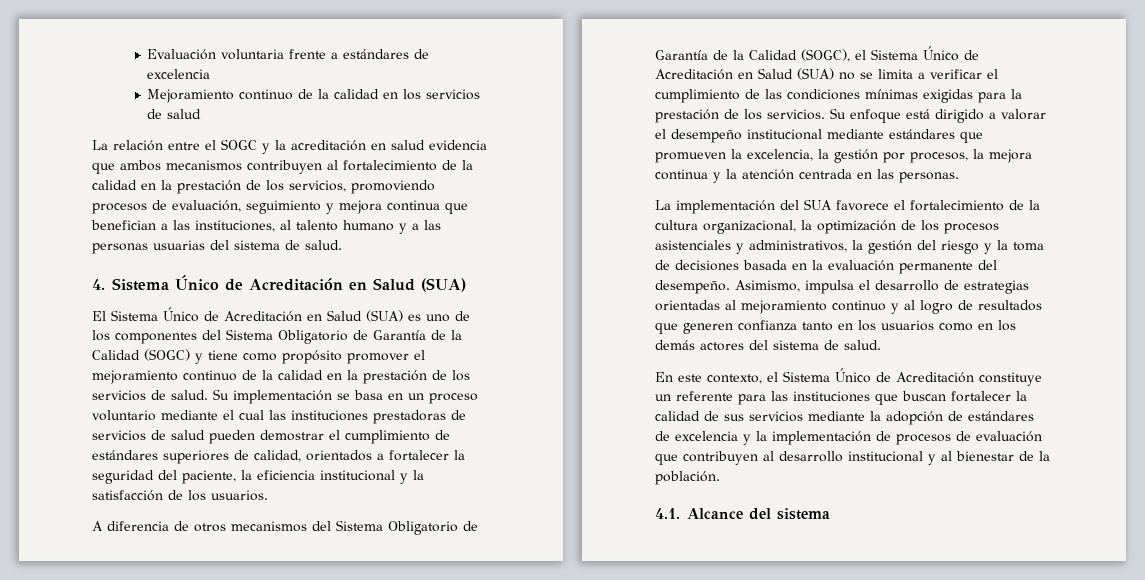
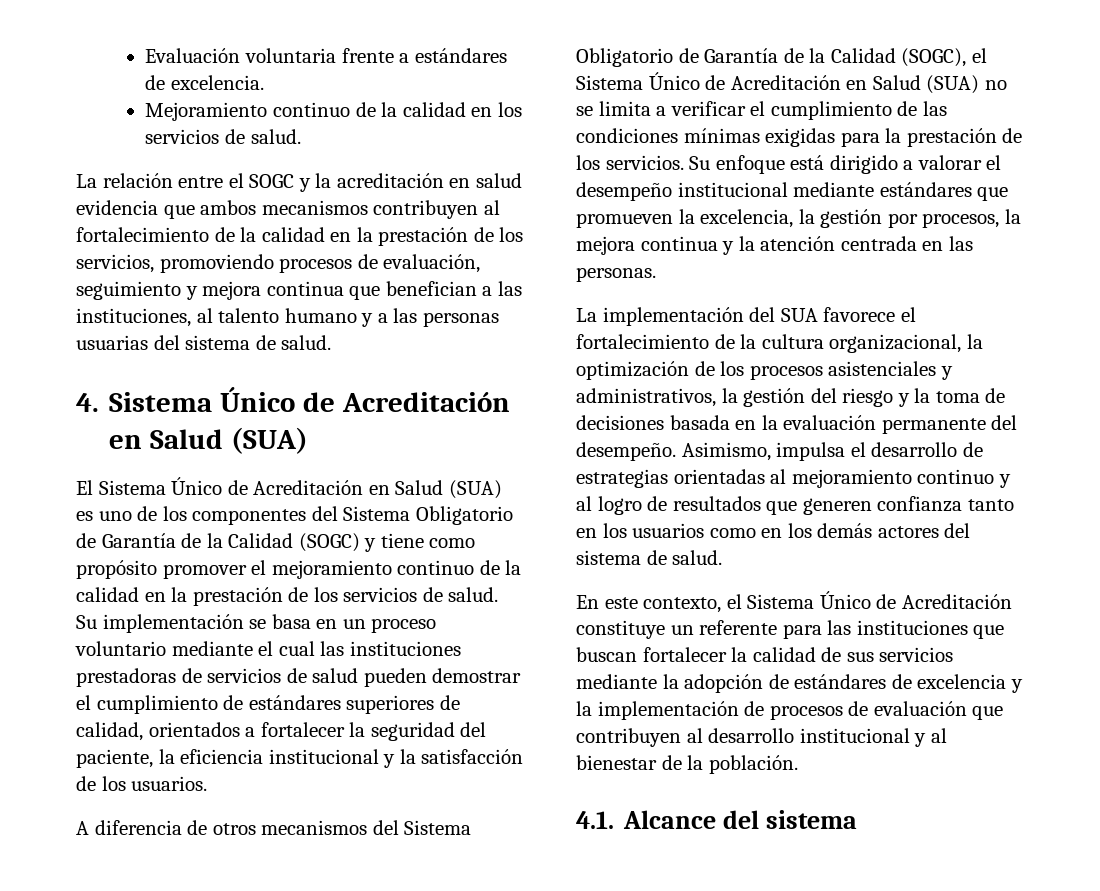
[147,69,211,79] excelencia -> [170,75,264,90] excelencia.
[167,109,202,119] salud -> [250,129,301,144] salud.

